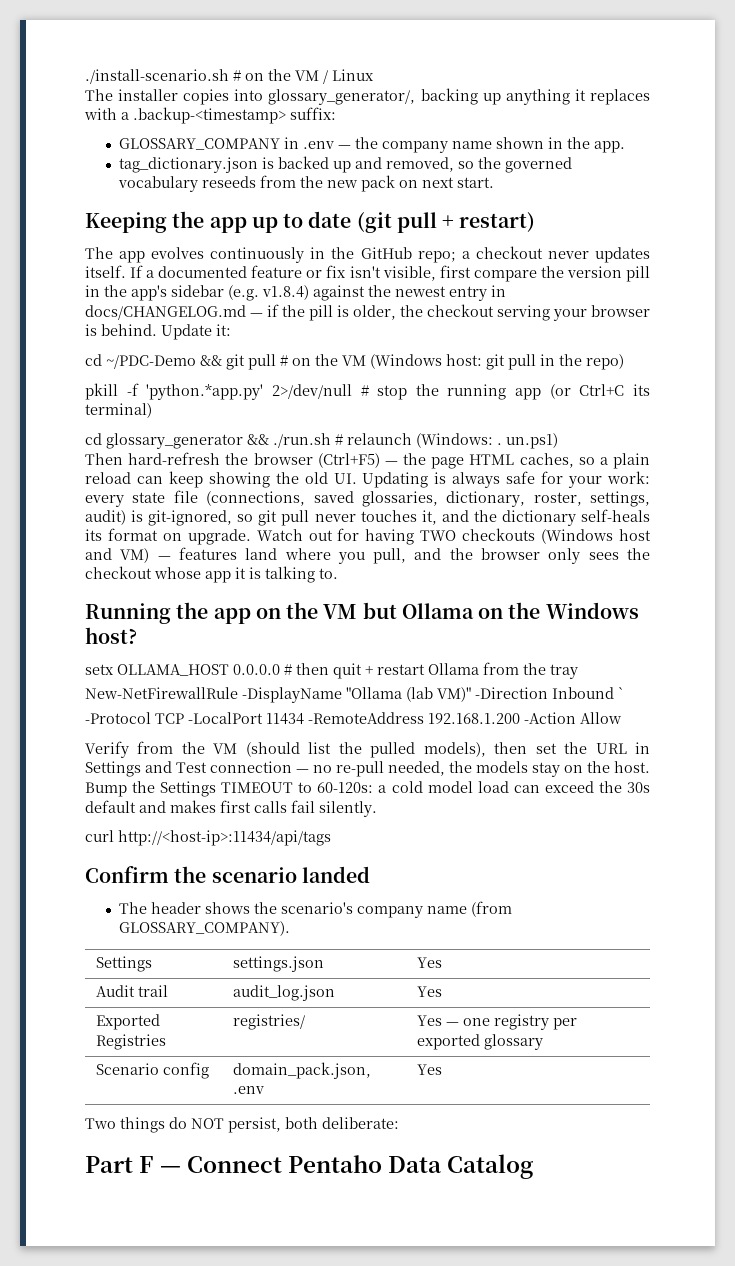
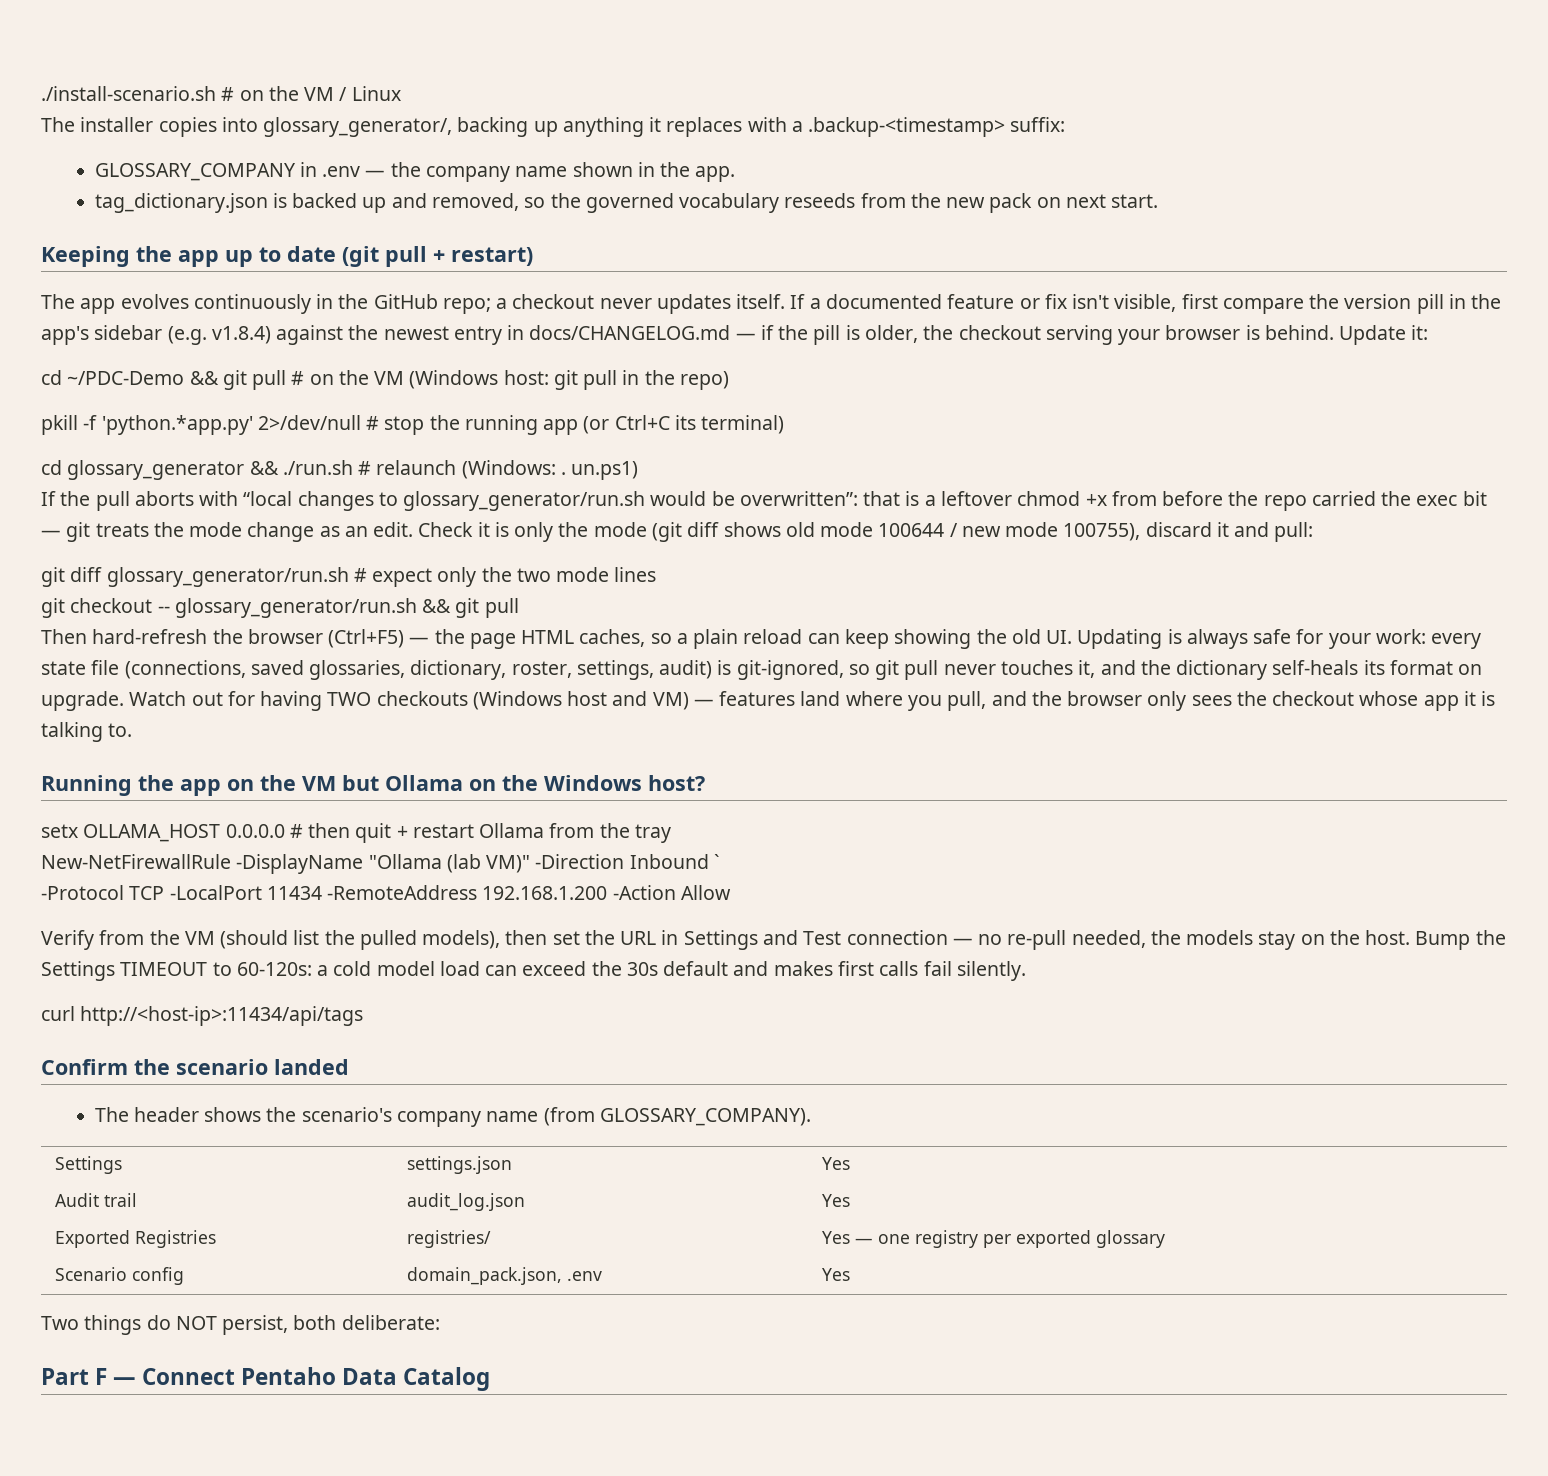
(558, 441) none -> [41,491,1487,511] [41,522,1314,542] [41,567,657,587] [41,598,519,618] // If the pull aborts with “local changes to glossary_generator/run.sh would be overwritten”: that is a leftover chmod +x from before the repo carried the exec bit — git treats the mode change as an edit. Check it is only the mode (git diff shows old mode 100644 / new mode 100755), discard it and pull: // git diff glossary_generator/run.sh # expect only the two mode lines // git checkout -- glossary_generator/run.sh && git pull

